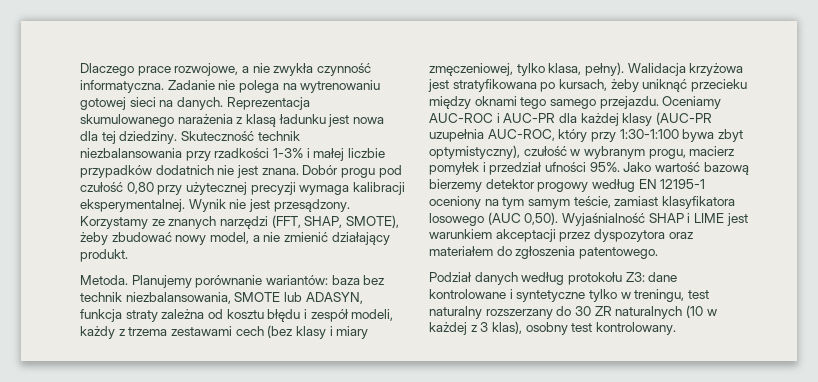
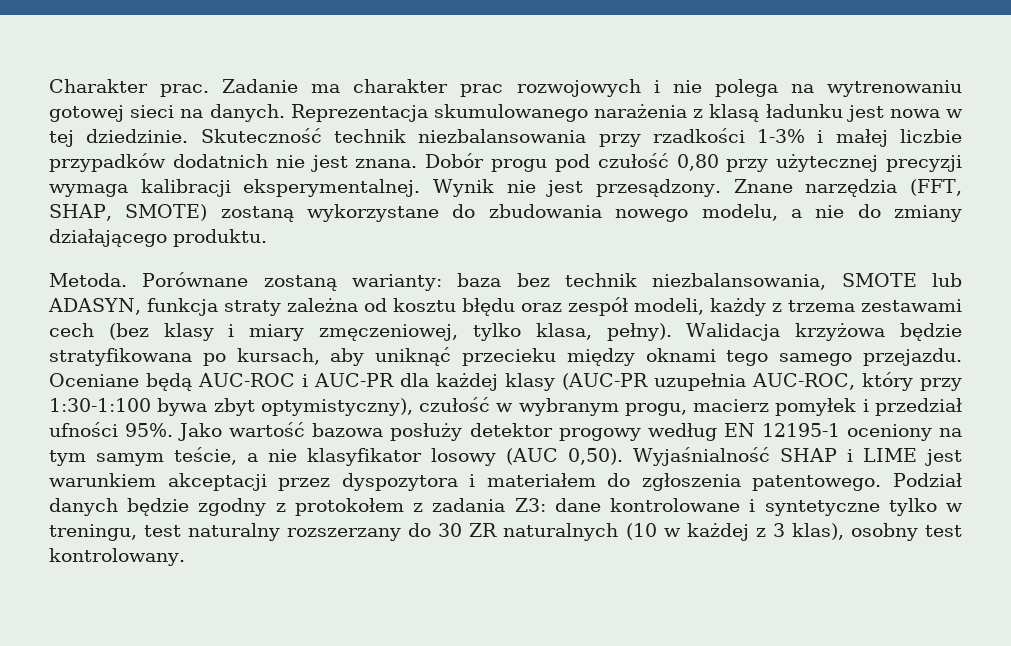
[80,63,371,76] [80,80,215,93] Dlaczego prace rozwojowe, a nie zwykła czynność informatyczna. Zadanie -> [49,79,660,97] Charakter prac. Zadanie ma charakter prac rozwojowych i
[80,131,178,144] dla tej dziedziny. -> [945,109,963,118] [49,129,189,147] w tej dziedzinie.
[80,215,399,229] [80,232,390,245] [80,249,128,262] [80,275,328,288] Korzystamy ze znanych narzędzi (FFT, SHAP, SMOTE), żeby zbudować nowy model, a nie zmienić działający produkt. // Metoda. Planujemy porównanie wariantów: -> [733,179,963,197] [49,204,963,222] [49,229,267,247] [49,272,442,291] Znane narzędzia (FFT, SHAP, SMOTE) zostaną wykorzystane do zbudowania nowego modelu, a nie do zmiany działającego produktu. // Metoda. Porównane zostaną warianty:
[303,309,307,319] i -> [520,303,562,312] oraz
[428,79,449,92] jest -> [899,323,962,341] będzie
[610,79,639,92] żeby -> [330,348,365,366] aby
[662,96,722,109] Oceniamy -> [49,373,193,391] Oceniane będą
[703,162,749,175] [429,179,482,192] bazową bierzemy -> [312,423,463,441] bazowa posłuży
[614,196,735,209] [429,213,484,226] zamiast klasyfikatora losowego -> [247,448,496,466] a nie klasyfikator losowy
[668,232,693,239] oraz -> [469,474,476,487] i
(658, 253) // -> (882, 483) none
[521,272,622,285] według protokołu -> [127,498,506,516] będzie zgodny z protokołem z zadania

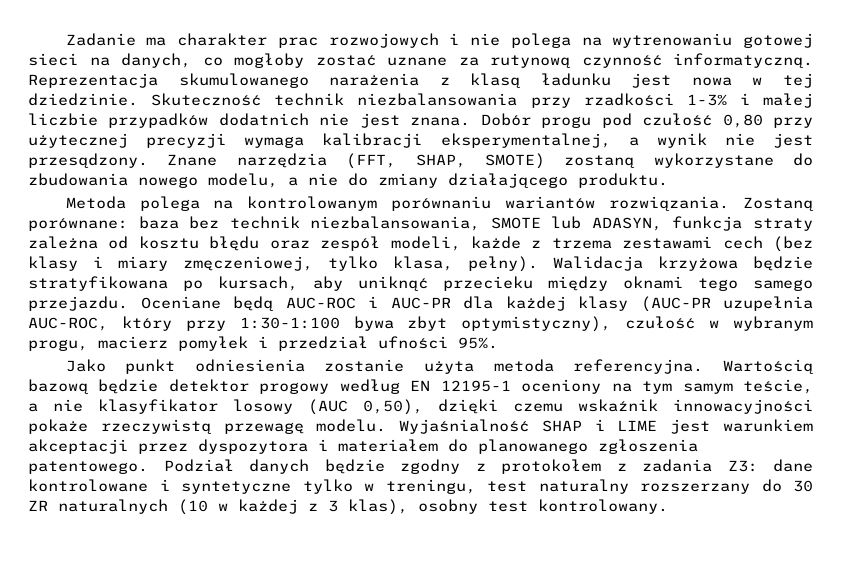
[49,79,210,97] Charakter prac. -> (65, 39) none
[209,104,285,122] danych. -> [121,53,813,68] danych, co mogłoby zostać uznane za rutynową czynność informatyczną.
[243,179,495,197] eksperymentalnej. Wynik -> [440,133,707,148] eksperymentalnej, a wynik
[49,272,442,291] Metoda. Porównane zostaną warianty: -> [65,196,815,211] [28,218,128,231] Metoda polega na kontrolowanym porównaniu wariantów rozwiązania. Zostaną porównane:
[709,298,766,316] każdy -> [470,236,521,249] każde
[178,422,463,441] Jako wartość bazowa posłuży -> [65,359,814,374] [28,379,159,394] // Jako punkt odniesienia zostanie użyta metoda referencyjna. Wartością bazową będzie
[568,448,623,465] 0,50). -> [363,399,813,415] [28,419,387,434] 0,50), dzięki czemu wskaźnik innowacyjności pokaże rzeczywistą przewagę modelu.
(631, 480) none -> [478,439,588,454] planowanego

